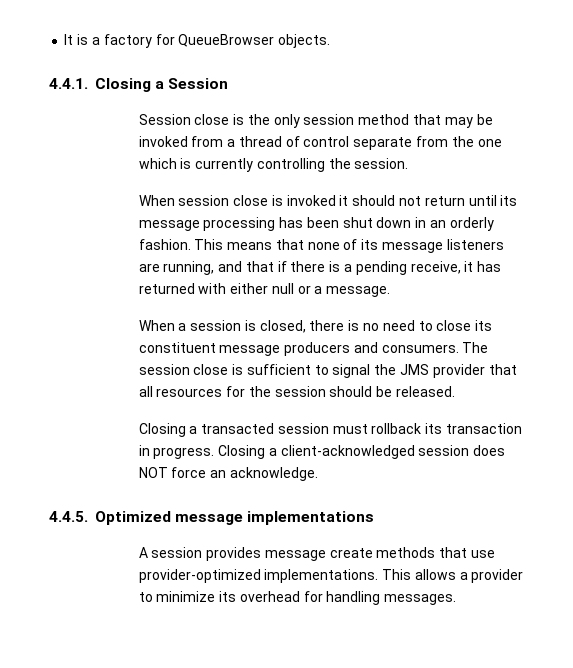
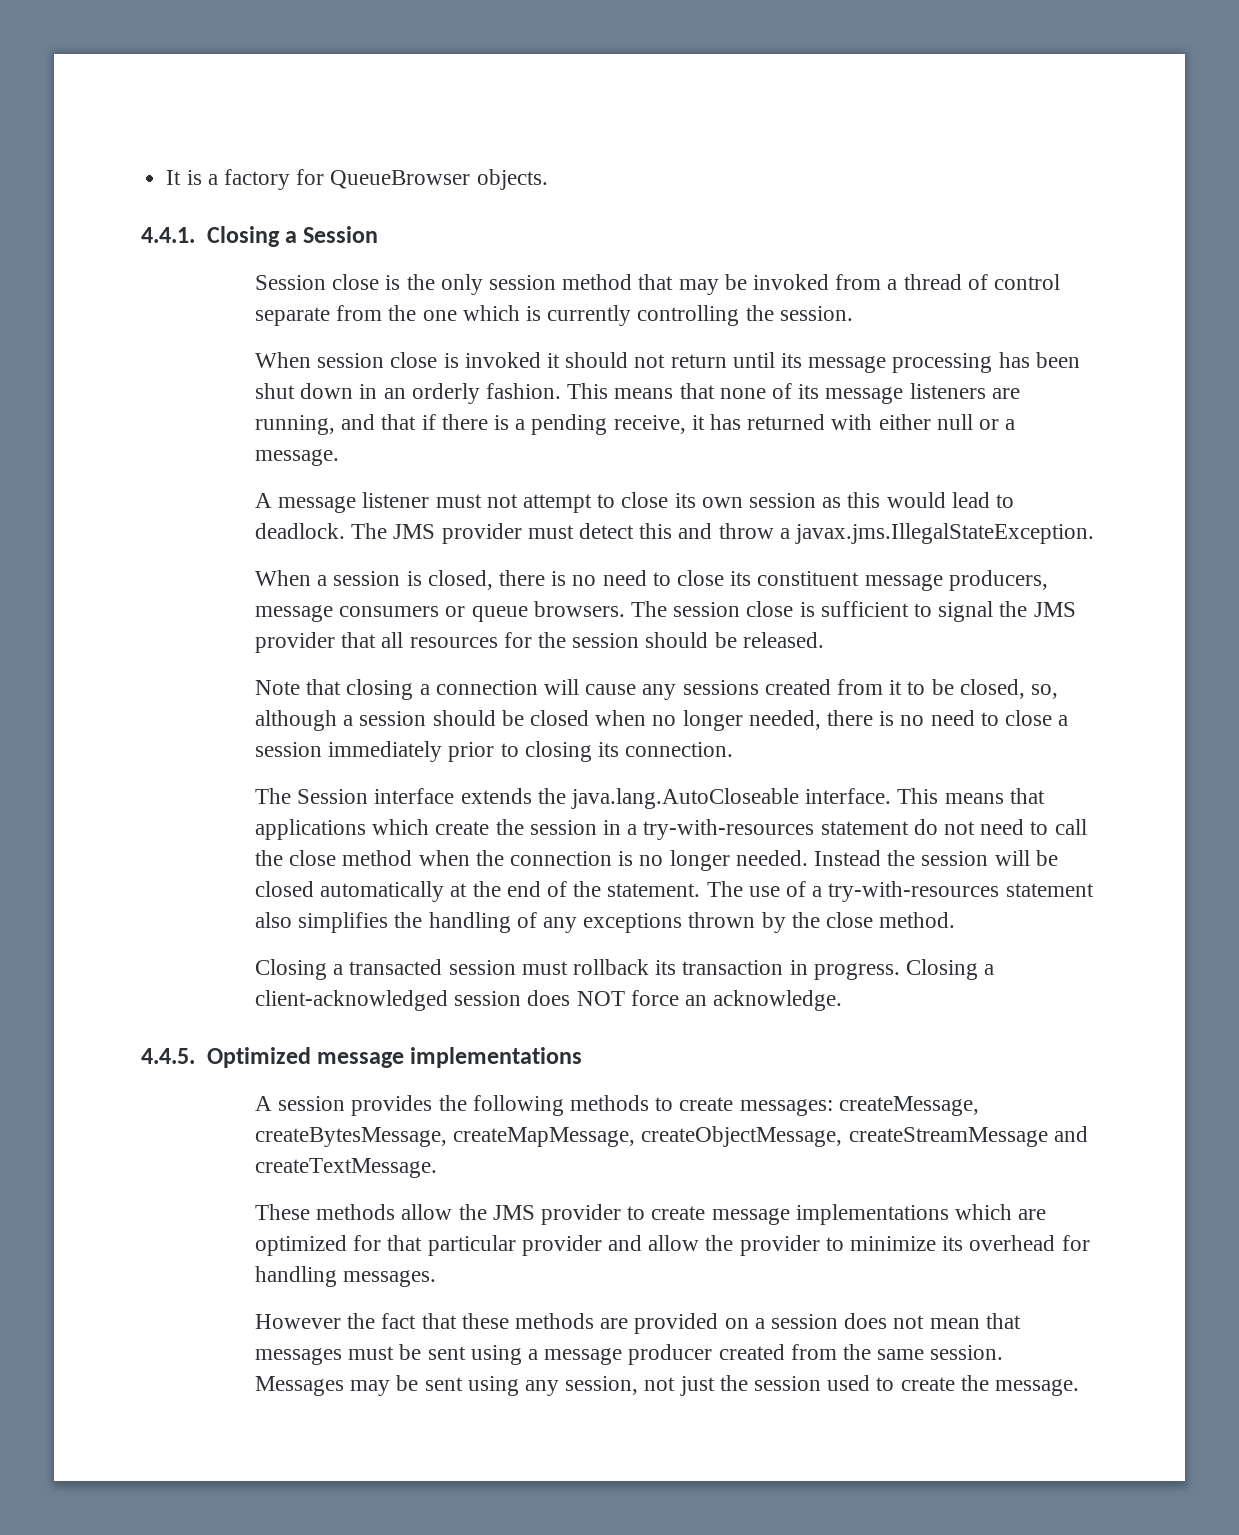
(391, 291) none -> [254,492,1015,513] [254,523,1094,544] // A message listener must not attempt to close its own session as this would lead to deadlock. The JMS provider must detect this and throw a javax.jms.IllegalStateException.
[284,342,459,356] producers and consumers. -> [948,570,1048,591] [254,601,625,622] producers, message consumers or queue browsers.
(456, 391) none -> [254,679,1059,700] [254,710,1069,731] [254,741,734,762] [254,788,1045,809] [254,819,1087,840] [254,850,1058,871] [254,881,1094,902] [254,912,956,933] // Note that closing a connection will cause any sessions created from it to be closed, so, although a session should be closed when no longer needed, there is no need to close a session immediately prior to closing its connection. // The Session interface extends the java.lang.AutoCloseable interface. This means that applications which create the session in a try-with-resources statement do not need to call the close method when the connection is no longer needed. Instead the session will be closed automatically at the end of the statement. The use of a try-with-resources statement also simplifies the handling of any exceptions thrown by the close method.
[264,547,496,561] [138,569,468,583] message create methods that use provider-optimized implementations. This allows a -> [438,1095,979,1116] [254,1126,1088,1147] [254,1158,437,1178] [254,1204,1047,1225] [254,1235,734,1256] the following methods to create messages: createMessage, createBytesMessage, createMapMessage, createObjectMessage, createStreamMessage and createTextMessage. // These methods allow the JMS provider to create message implementations which are optimized for that particular provider and allow the
(457, 599) none -> [254,1313,1021,1334] [254,1344,1004,1365] [254,1375,1080,1396] // However the fact that these methods are provided on a session does not mean that messages must be sent using a message producer created from the same session. Messages may be sent using any session, not just the session used to create the message.

